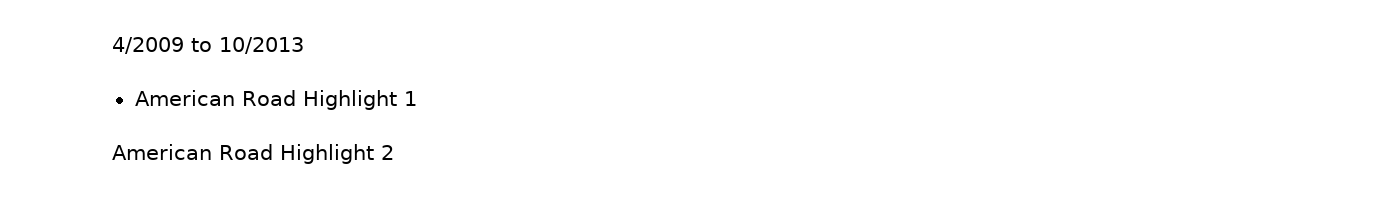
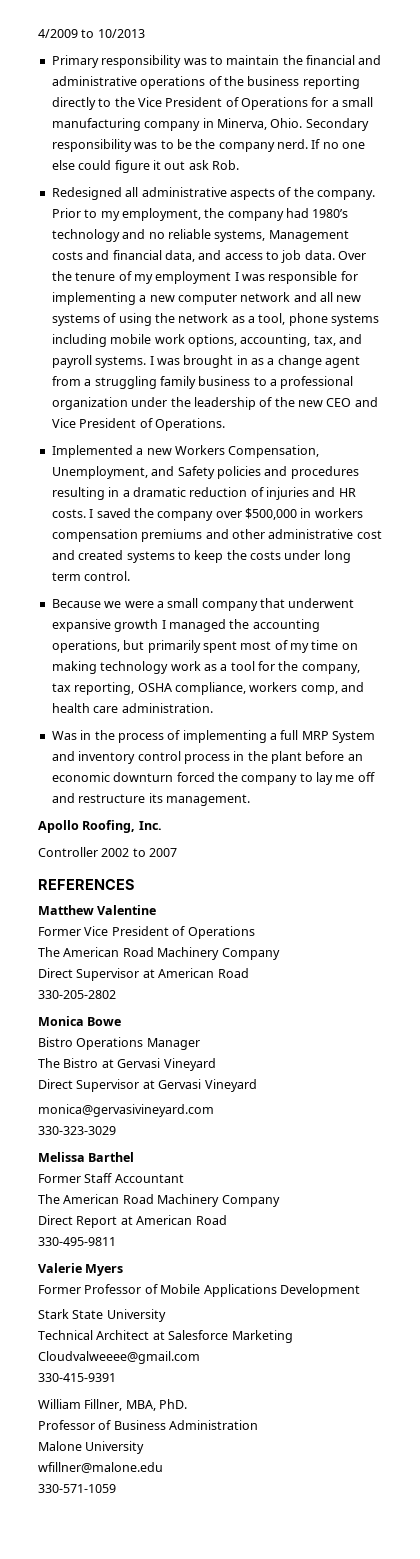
[134,90,417,110] [112,144,394,164] American Road Highlight 1 // American Road Highlight 2 -> [51,55,382,68] [51,76,360,89] [51,97,374,110] [51,118,369,131] [51,139,366,152] [51,160,239,173] [51,187,375,200] [51,208,349,221] [51,229,349,242] [51,250,367,263] [51,271,358,284] [51,292,362,305] [51,313,380,326] [51,334,362,347] [51,355,361,368] [51,376,354,389] [51,397,378,410] [51,418,225,431] [51,445,320,458] [51,466,359,479] [51,487,356,500] [51,508,363,521] [51,529,382,542] [51,550,351,563] [51,571,131,581] [51,598,355,611] [51,619,320,632] [51,640,358,653] [51,661,360,674] [51,682,364,695] [51,703,213,713] [51,730,376,743] [51,751,363,764] [51,772,375,785] [51,793,250,806] [38,820,162,833] [38,847,178,857] [38,879,135,890] [38,905,157,915] [38,926,255,939] [38,947,280,960] [38,968,249,981] [38,990,116,999] [38,1016,122,1026] [38,1037,200,1050] [38,1058,216,1071] [38,1079,257,1092] [38,1104,214,1117] [38,1126,116,1135] [38,1152,135,1162] [38,1173,184,1183] [38,1194,280,1207] [38,1215,227,1228] [38,1237,116,1246] [38,1263,124,1276] [38,1284,360,1297] [38,1309,166,1322] [38,1330,293,1343] [38,1351,200,1364] [38,1373,116,1382] [38,1399,188,1411] [38,1420,259,1430] [38,1441,145,1454] [38,1462,163,1473] [38,1484,116,1493] Primary responsibility was to maintain the financial and administrative operations of the business reporting directly to the Vice President of Operations for a small manufacturing company in Minerva, Ohio. Secondary responsibility was to be the company nerd. If no one else could figure it out ask Rob. // Redesigned all administrative aspects of the company. Prior to my employment, the company had 1980’s technology and no reliable systems, Management costs and financial data, and access to job data. Over the tenure of my employment I was responsible for implementing a new computer network and all new systems of using the network as a tool, phone systems including mobile work options, accounting, tax, and payroll systems. I was brought in as a change agent from a struggling family business to a professional organization under the leadership of the new CEO and Vice President of Operations. // Implemented a new Workers Compensation, Unemployment, and Safety policies and procedures resulting in a dramatic reduction of injuries and HR costs. I saved the company over $500,000 in workers compensation premiums and other administrative cost and created systems to keep the costs under long term control. // Because we were a small company that underwent expansive growth I managed the accounting operations, but primarily spent most of my time on making technology work as a tool for the company, tax reporting, OSHA compliance, workers comp, and health care administration. // Was in the process of implementing a full MRP System and inventory control process in the plant before an economic downturn forced the company to lay me off and restructure its management. // Apollo Roofing, Inc. // Controller 2002 to 2007 // REFERENCES // Matthew Valentine // Former Vice President of Operations // The American Road Machinery Company // Direct Supervisor at American Road // 330-205-2802 // Monica Bowe // Bistro Operations Manager // The Bistro at Gervasi Vineyard // Direct Supervisor at Gervasi Vineyard // monica@gervasivineyard.com // 330-323-3029 // Melissa Barthel // Former Staff Accountant // The American Road Machinery Company // Direct Report at American Road // 330-495-9811 // Valerie Myers // Former Professor of Mobile Applications Development // Stark State University // Technical Architect at Salesforce Marketing Cloudvalweeee@gmail.com // 330-415-9391 // William Fillner, MBA, PhD. // Professor of Business Administration // Malone University // wfillner@malone.edu // 330-571-1059

